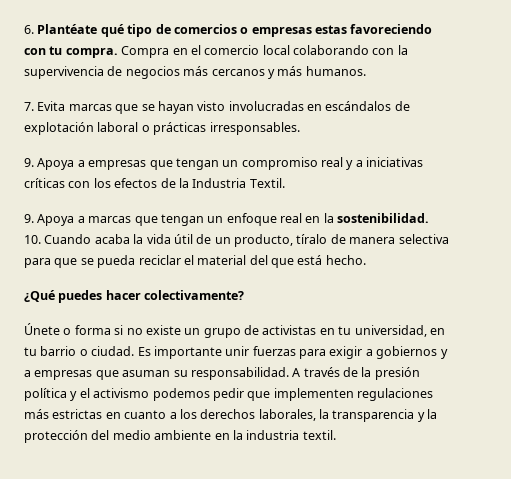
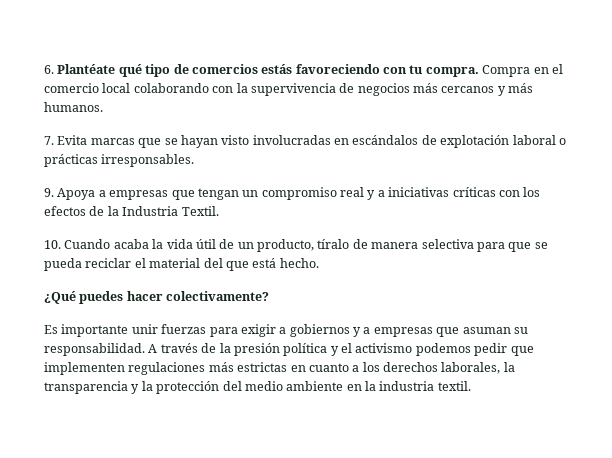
[240,25,347,37] o empresas estas -> [261,64,293,74] estás
[24,213,430,226] 9. Apoya a marcas que tengan un enfoque real en la sostenibilidad. -> (219, 211) none
[24,323,445,338] [24,346,135,356] Únete o forma si no existe un grupo de activistas en tu universidad, en tu barrio o ciudad. -> (270, 296) none

